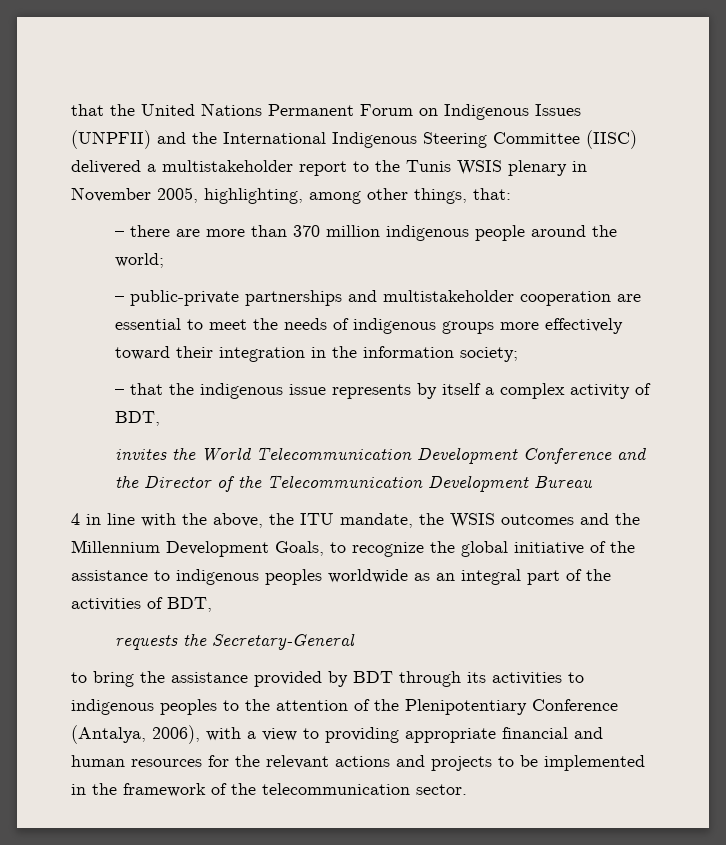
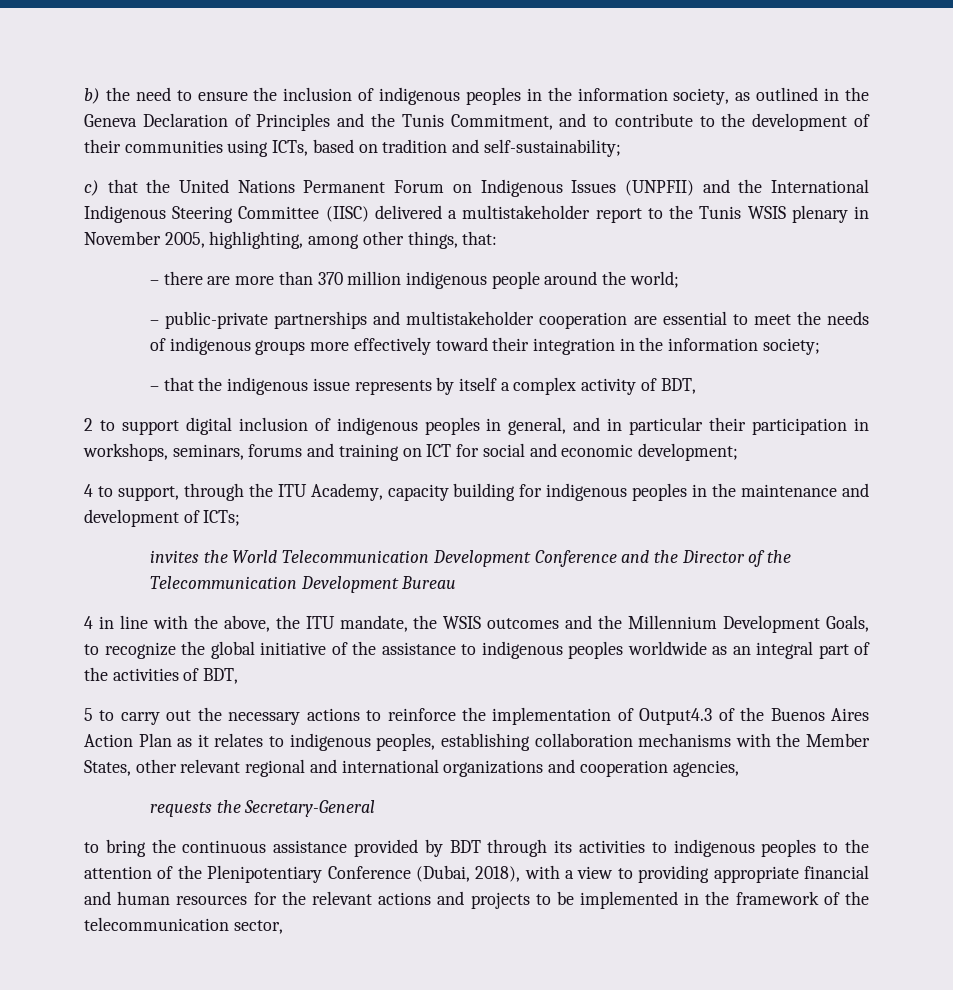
(71, 110) none -> [84,87,869,105] [84,113,871,131] [84,139,621,157] [84,180,99,196] b) the need to ensure the inclusion of indigenous peoples in the information society, as outlined in the Geneva Declaration of Principles and the Tunis Commitment, and to contribute to the development of their communities using ICTs, based on tradition and self-sustainability; // c)
(161, 418) none -> [84,417,869,435] [83,443,738,461] [84,483,869,501] [84,509,241,527] // 2 to support digital inclusion of indigenous peoples in general, and in particular their participation in workshops, seminars, forums and training on ICT for social and economic development; // 4 to support, through the ITU Academy, capacity building for indigenous peoples in the maintenance and development of ICTs;
(212, 604) none -> [84,707,869,725] [84,733,871,751] [84,759,739,777] // 5 to carry out the necessary actions to reinforce the implementation of Output4.3 of the Buenos Aires Action Plan as it relates to indigenous peoples, establishing collaboration mechanisms with the Member States, other relevant regional and international organizations and cooperation agencies,
(165, 677) none -> [182,840,267,853] continuous
[71,725,200,744] (Antalya, 2006), -> [415,865,521,882] (Dubai, 2018),
[416,784,467,795] sector. -> [233,920,283,934] sector,

